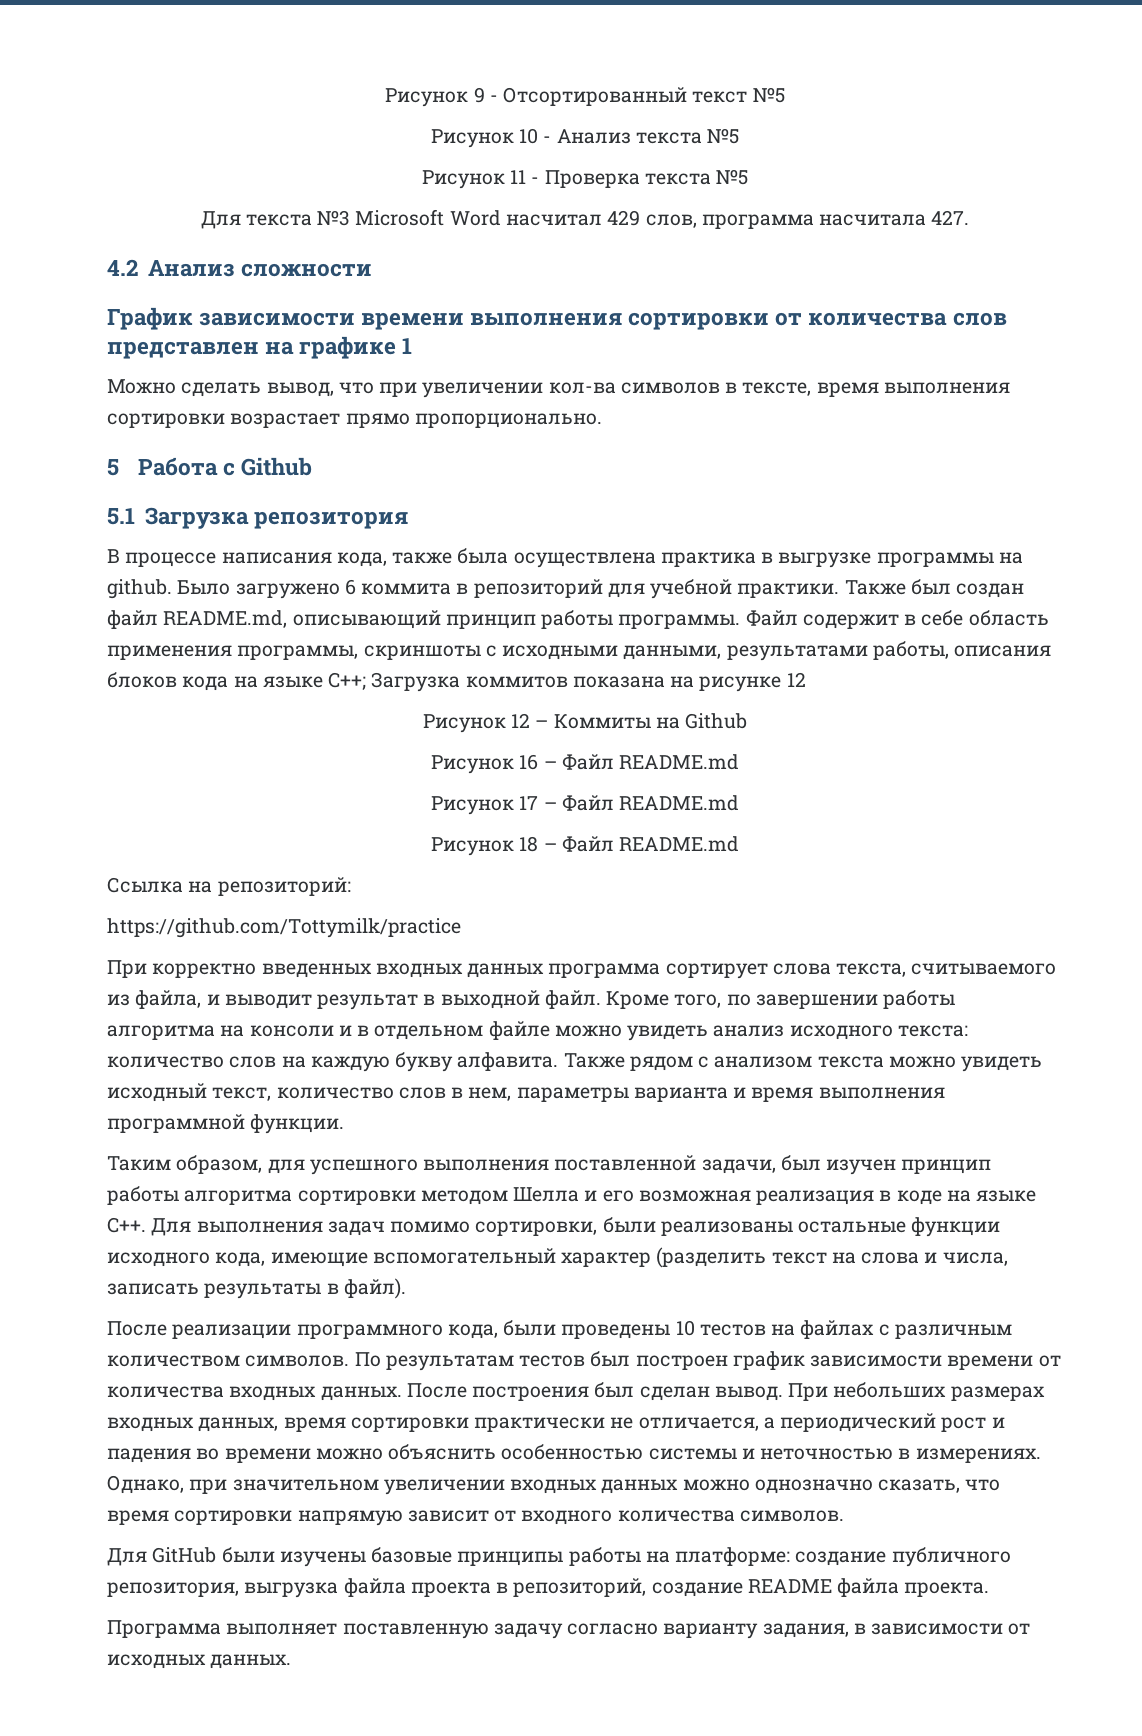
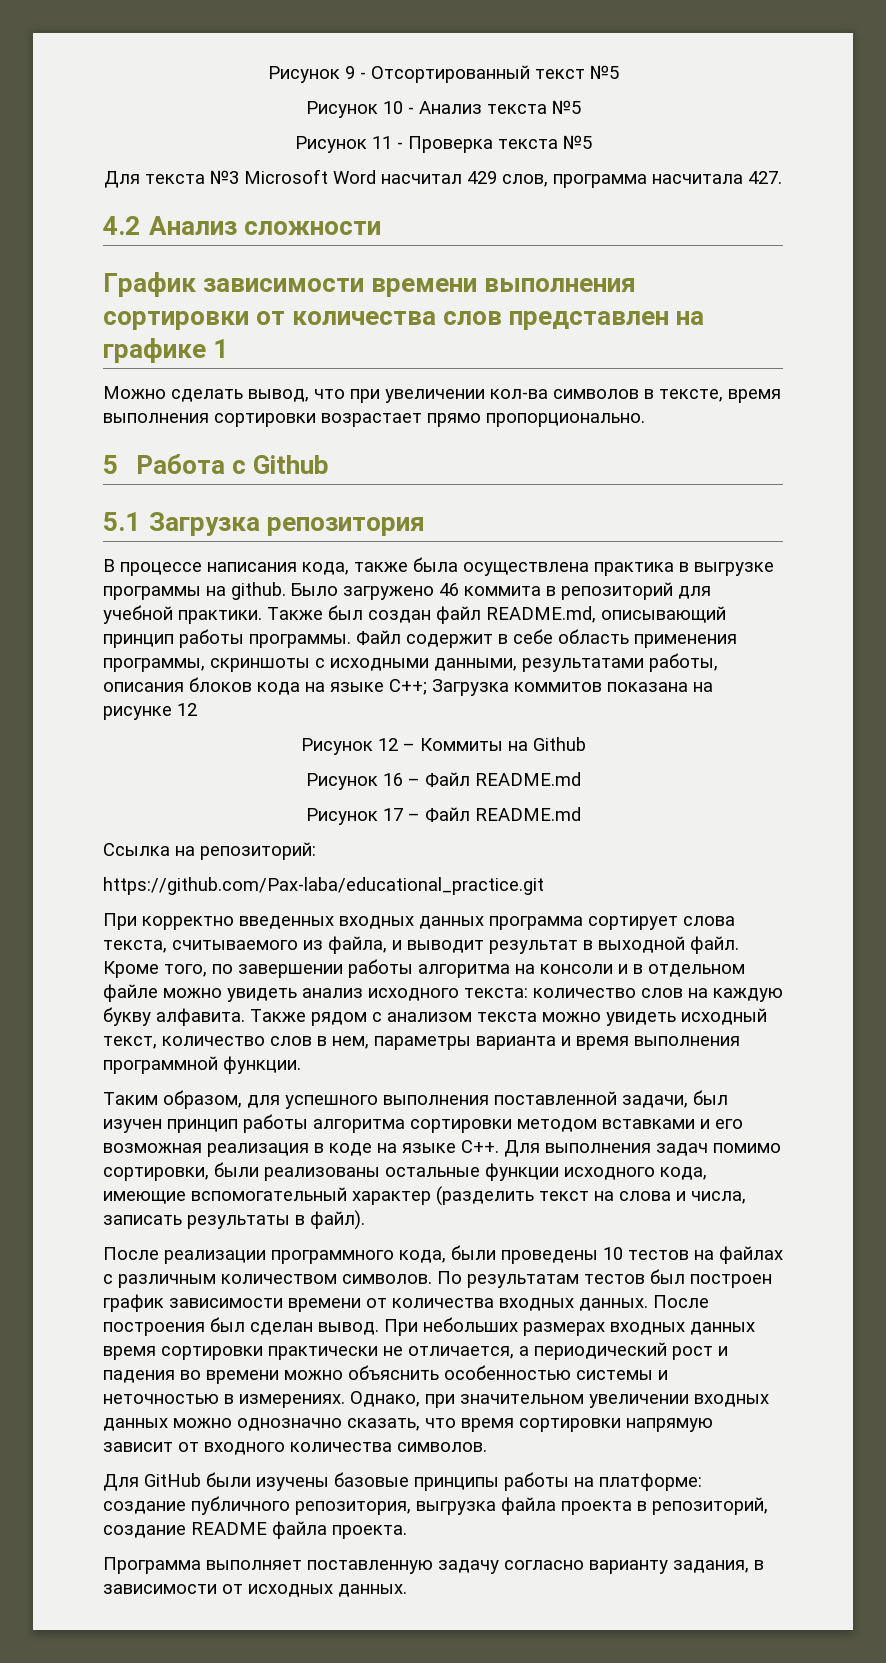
[344,579,356,595] 6 -> [439,583,459,596] 46
[430,836,740,856] // Рисунок 18 – Файл README.md -> (581, 814) none
[107,918,461,938] https://github.com/Tottymilk/practice -> [103,877,544,895] https://github.com/Pax-laba/educational_practice.git
[513,1187,580,1202] Шелла -> [602,1119,695,1129] вставками
[198,1417,279,1432] данных, -> [690,1322,755,1335] данных

